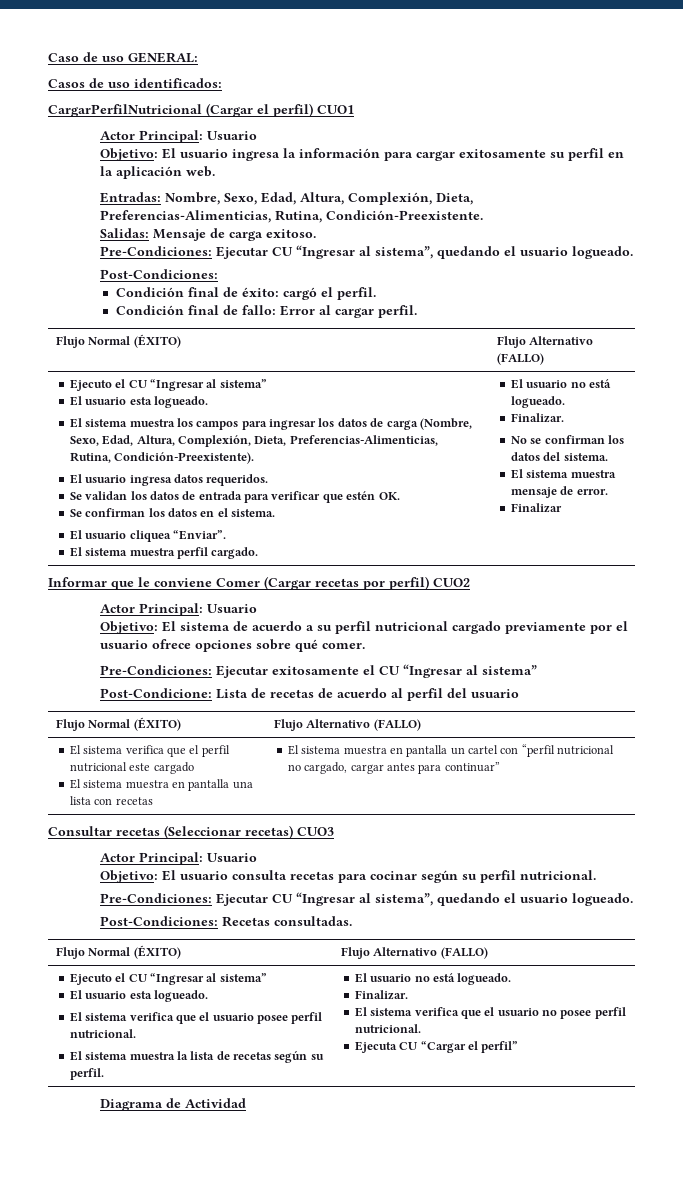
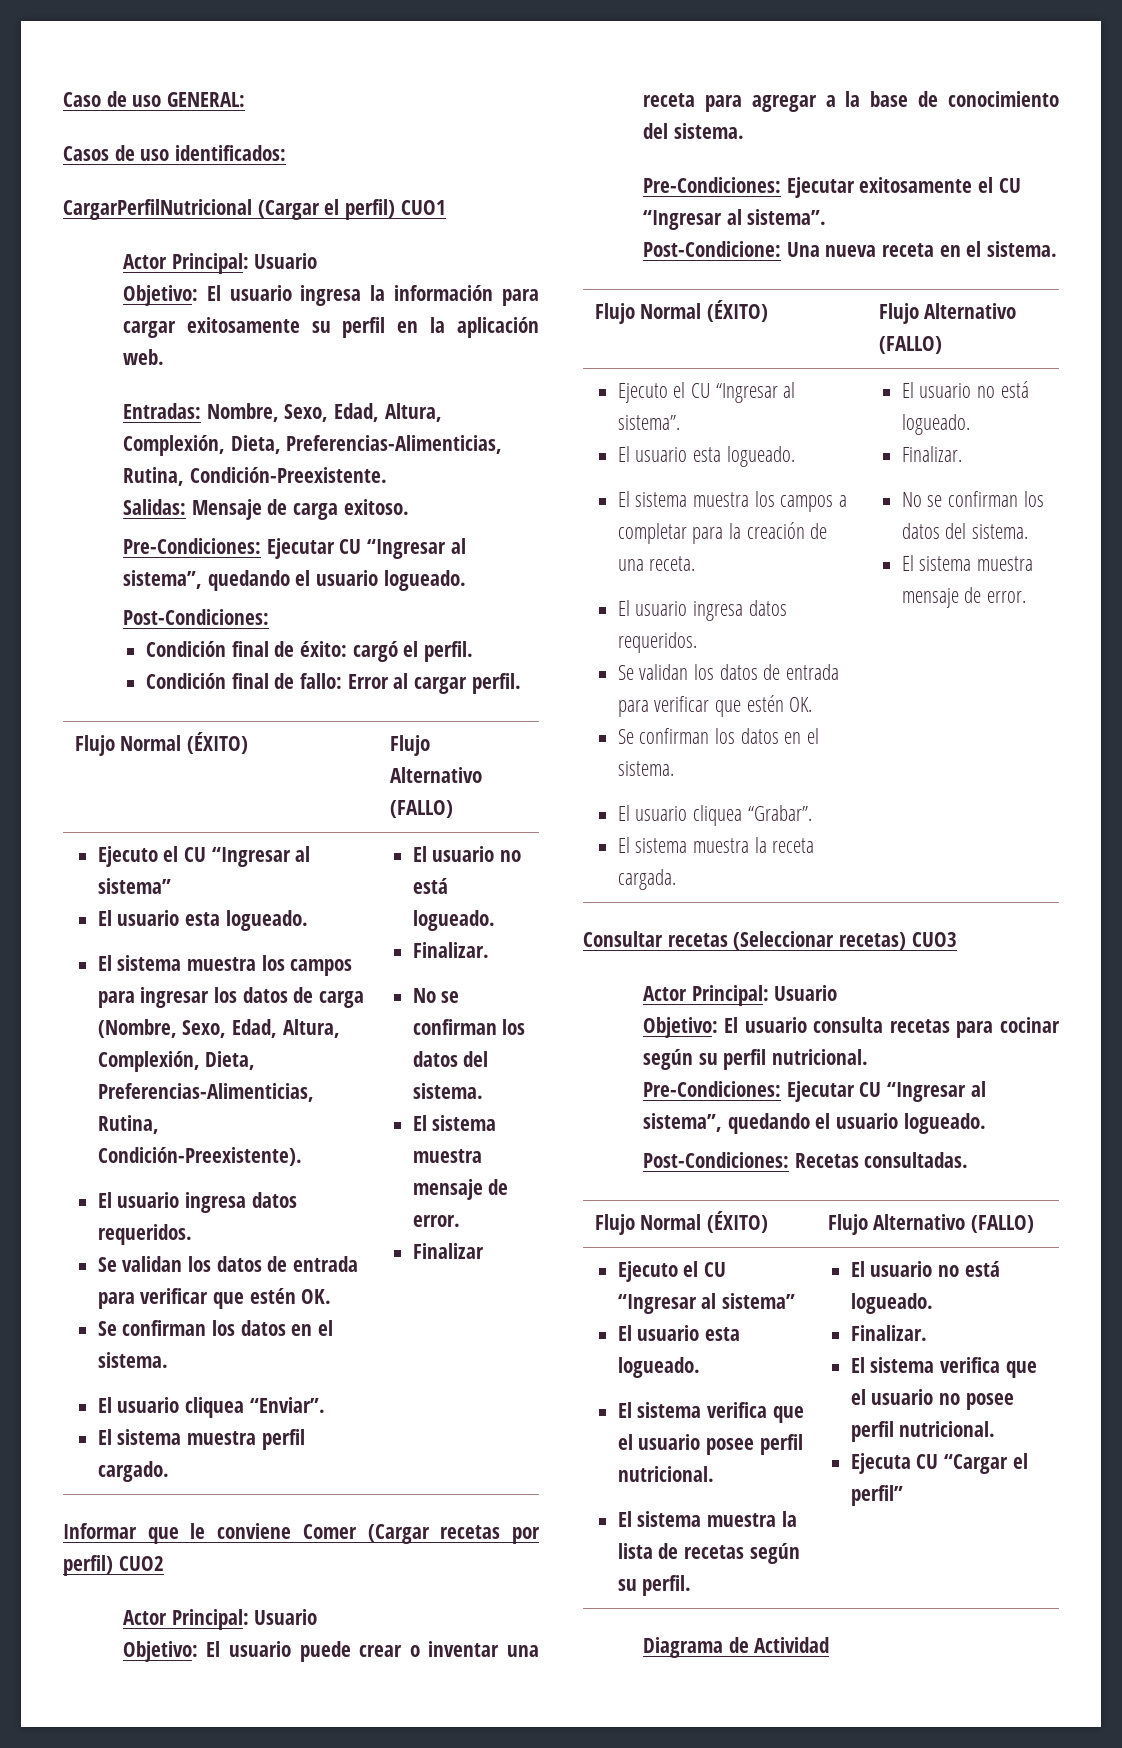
[180,621,629,634] [100,639,366,652] sistema de acuerdo a su perfil nutricional cargado previamente por el usuario ofrece opciones sobre qué comer. -> [229,1641,539,1662] [642,91,1059,112] [642,123,744,139] usuario puede crear o inventar una receta para agregar a la base de conocimiento del sistema.
[482,665,538,675] sistema” -> [747,209,827,225] sistema”.
[216,688,520,701] [56,717,181,731] [274,719,421,731] [69,745,230,757] [69,762,194,774] [69,779,253,791] [69,796,153,805] [287,744,615,757] [287,762,500,774] Lista de recetas de acuerdo al perfil del usuario // Flujo Normal (ÉXITO) | Flujo Alternativo (FALLO) // El sistema verifica que el perfil nutricional este cargado // El sistema muestra en pantalla una lista con recetas | El sistema muestra en pantalla un cartel con “perfil nutricional no cargado, cargar antes para continuar” -> [786,241,1057,257] [594,300,769,324] [878,303,1017,324] [878,336,942,354] [617,382,796,403] [617,415,680,430] [617,446,795,467] [617,491,848,512] [617,522,828,544] [617,556,696,571] [617,600,787,621] [617,632,697,653] [617,664,840,680] [617,695,813,717] [617,728,820,744] [617,761,674,776] [617,805,812,826] [617,837,815,853] [617,869,676,890] [901,381,1029,398] [901,414,970,435] [901,446,962,462] [901,491,1044,507] [901,523,1029,539] [901,555,1034,571] [901,587,1027,608] Una nueva receta en el sistema. // Flujo Normal (ÉXITO) | Flujo Alternativo (FALLO) // Ejecuto el CU “Ingresar al sistema”. // El usuario esta logueado. // El sistema muestra los campos a completar para la creación de una receta. // El usuario ingresa datos requeridos. // Se validan los datos de entrada para verificar que estén OK. // Se confirman los datos en el sistema. // El usuario cliquea “Grabar”. // El sistema muestra la receta cargada. | El usuario no está logueado. // Finalizar. // No se confirman los datos del sistema. // El sistema muestra mensaje de error.

